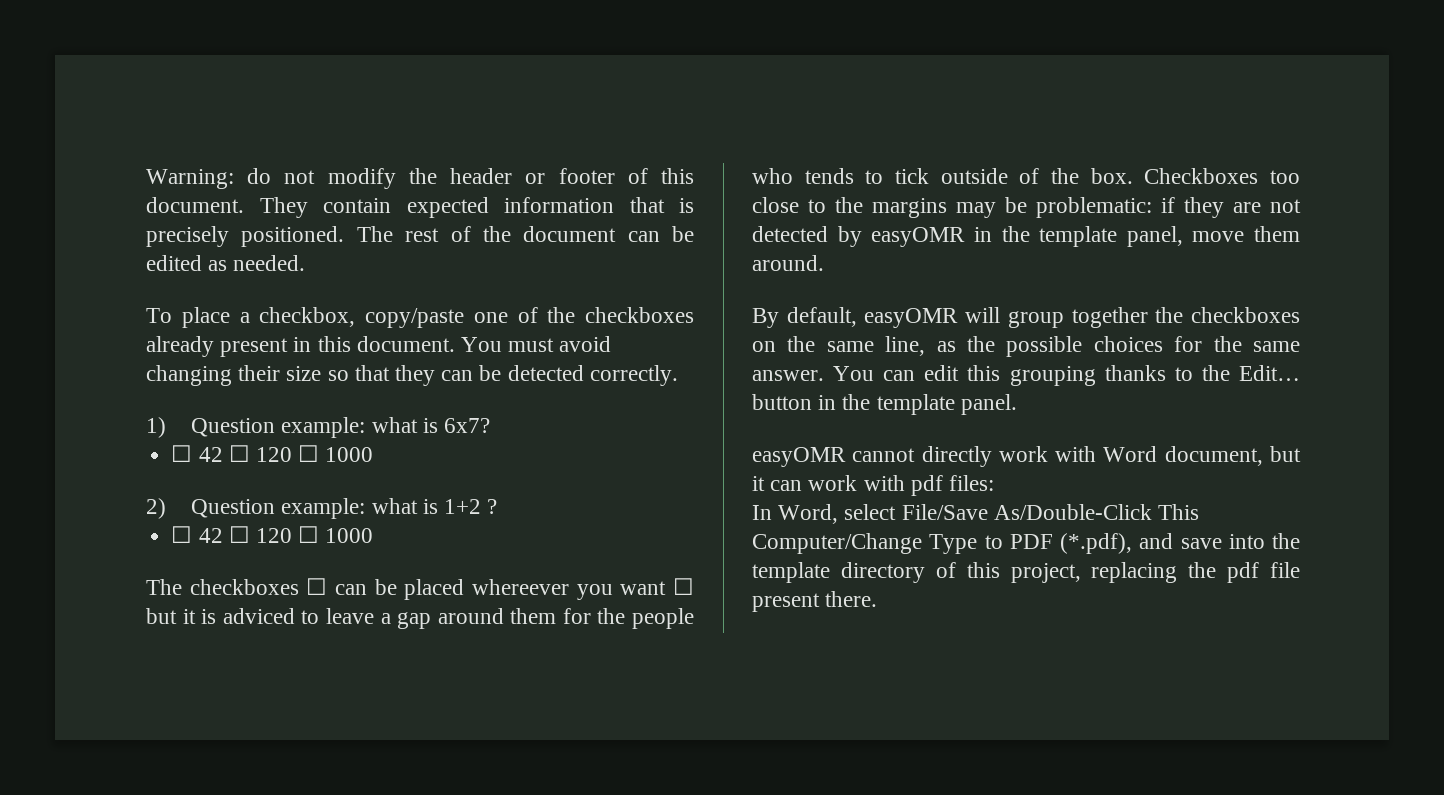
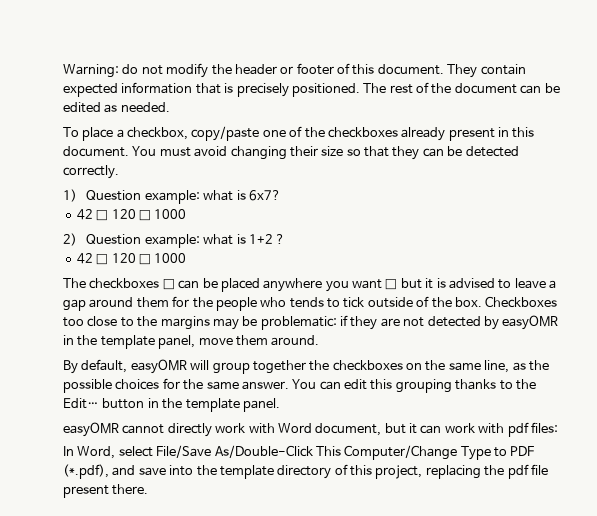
[171,445,320,462] ☐ 42 ☐ 120 ☐ -> [76,209,151,221] 42 □ 120 □
[171,526,320,543] ☐ 42 ☐ 120 ☐ -> [76,253,151,265] 42 □ 120 □
[306,578,328,595] ☐ -> [162,279,175,290] □
[472,579,569,595] whereever -> [263,278,323,292] anywhere
[673,578,694,595] ☐ -> [385,279,398,290] □
[222,608,295,624] adviced -> [448,278,495,289] advised

